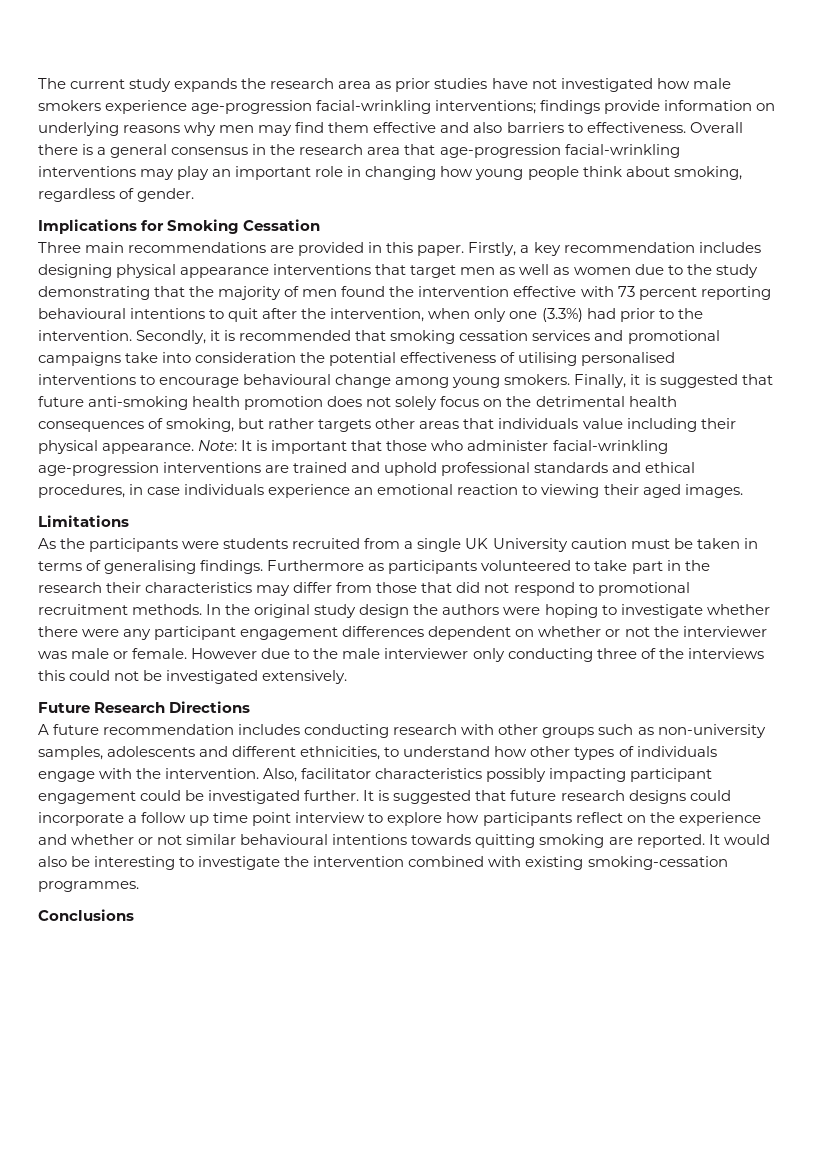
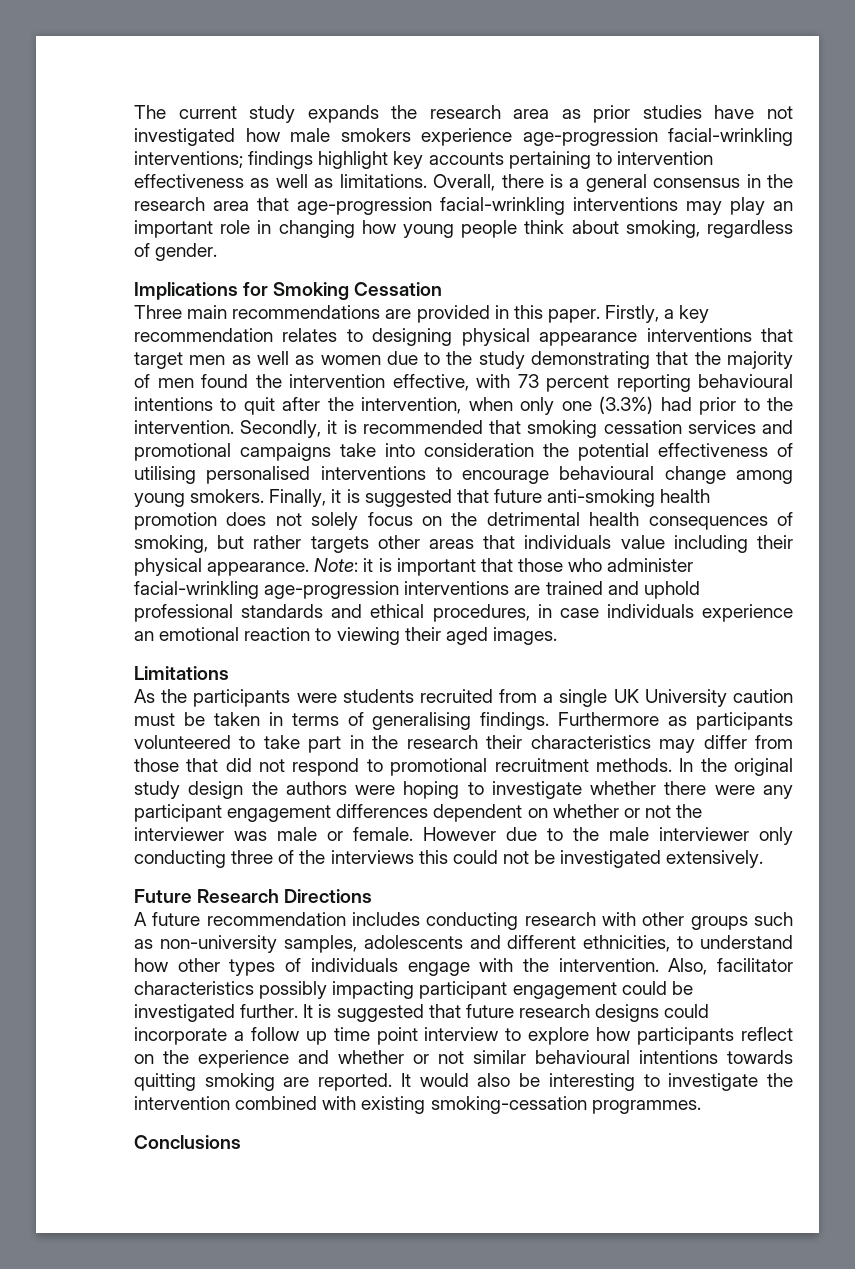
[604,100,776,114] [38,122,743,136] provide information on underlying reasons why men may find them effective and also barriers to effectiveness. Overall -> [318,151,713,169] [134,174,496,191] highlight key accounts pertaining to intervention effectiveness as well as limitations. Overall,
[698,242,761,253] includes -> [282,328,363,342] relates to
[513,286,577,297] effective -> [392,374,469,391] effective,
[241,440,253,451] It -> [363,558,374,572] it

